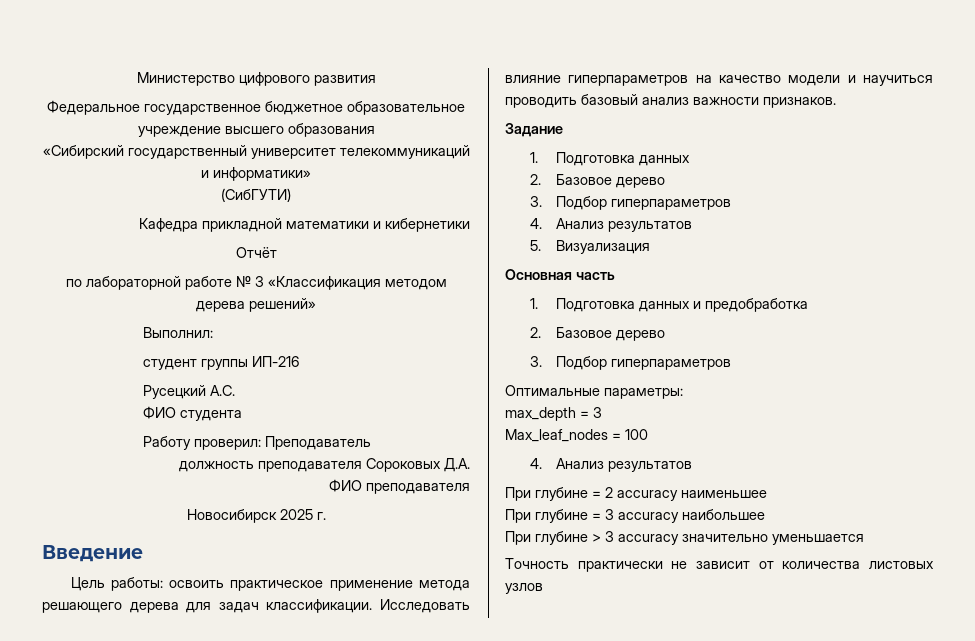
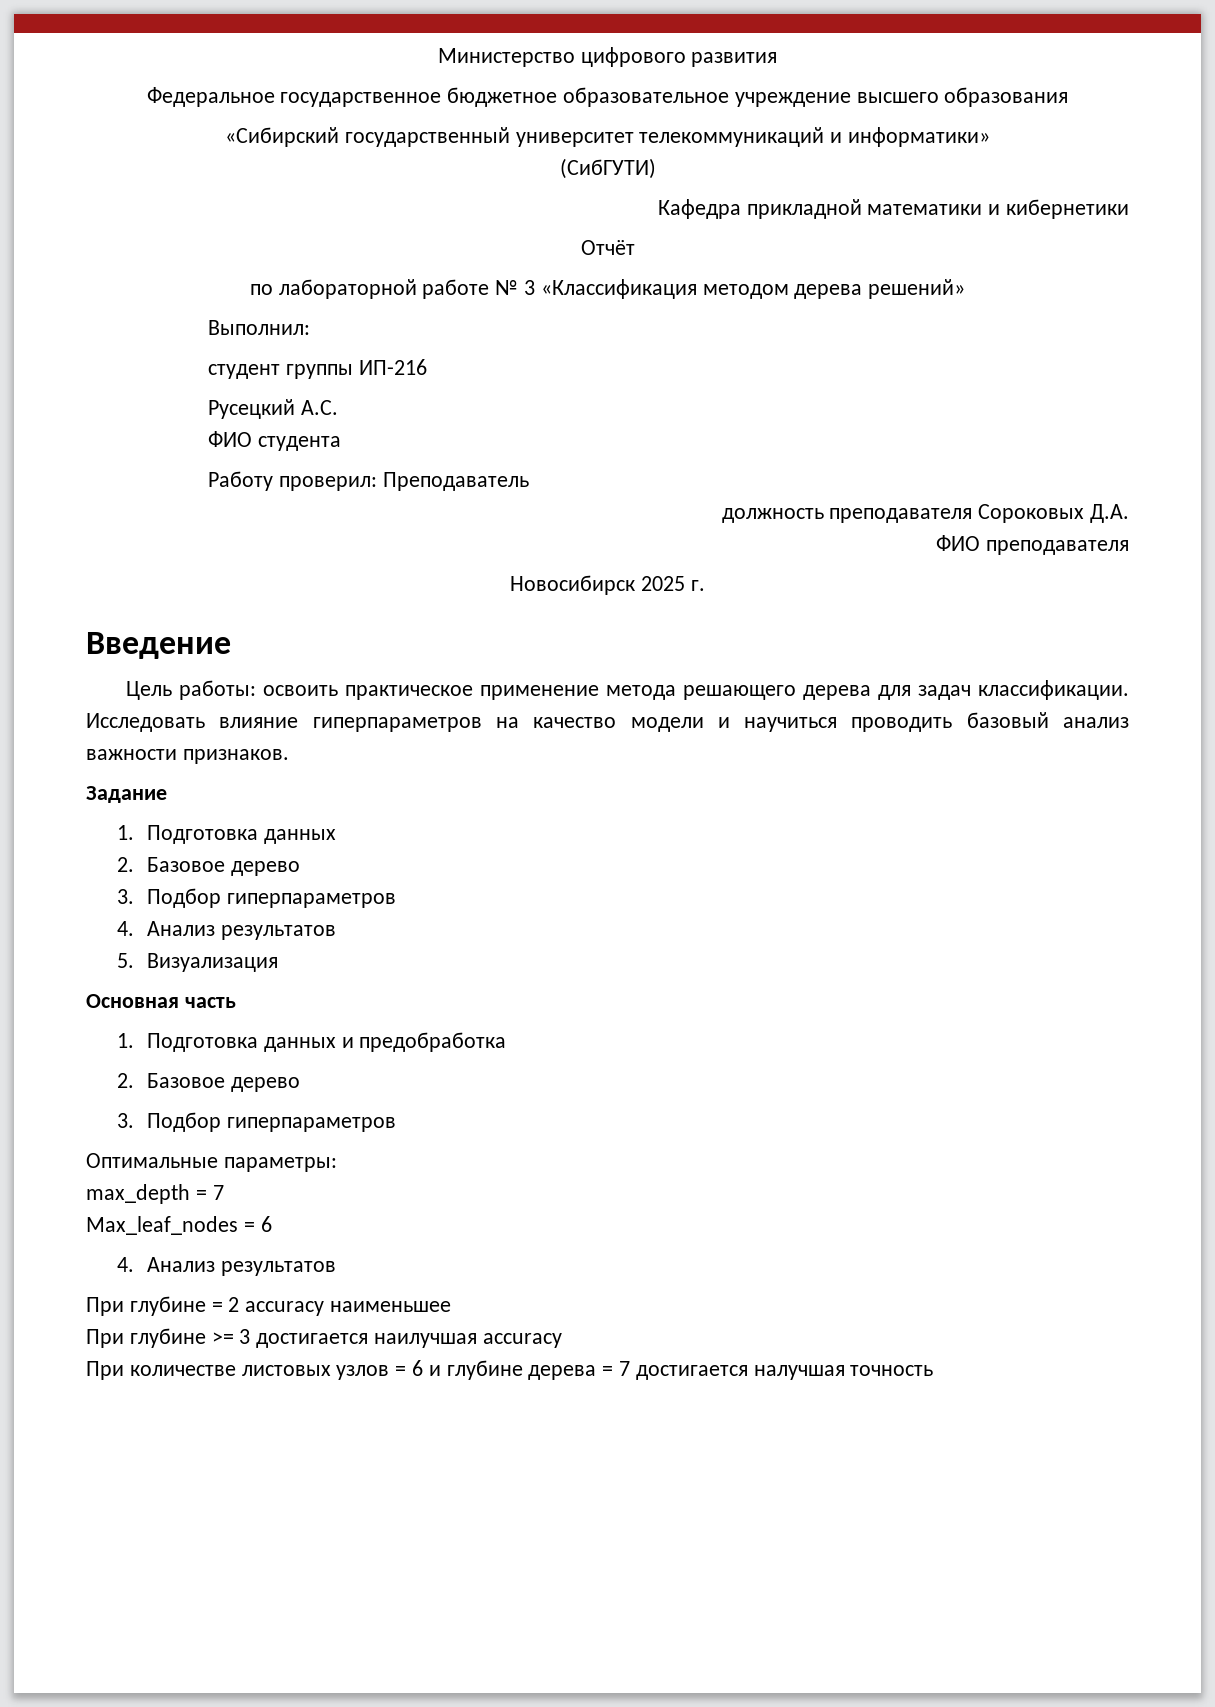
[593,407,602,418] 3 -> [212,1185,224,1200] 7
[625,429,648,440] 100 -> [260,1216,272,1232] 6
[592,509,765,523] [505,531,864,545] [505,558,934,572] [505,583,543,594] = 3 accuracy наибольшее // При глубине > 3 accuracy значительно уменьшается // Точность практически не зависит от количества листовых узлов -> [211,1329,562,1348] [86,1360,934,1380] >= 3 достигается наилучшая accuracy // При количестве листовых узлов = 6 и глубине дерева = 7 достигается налучшая точность

